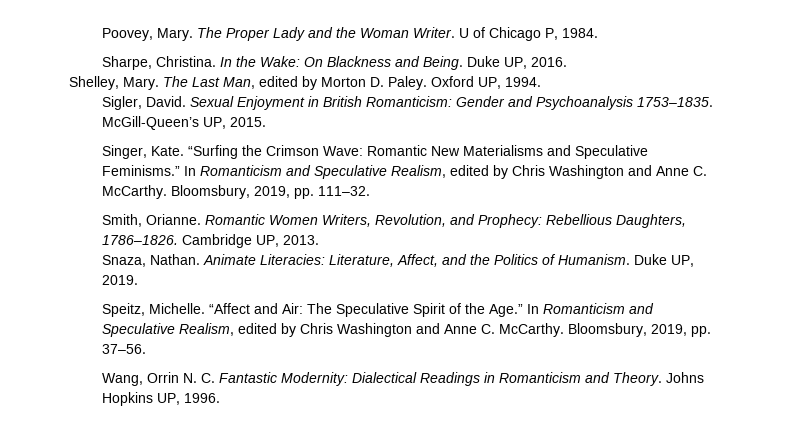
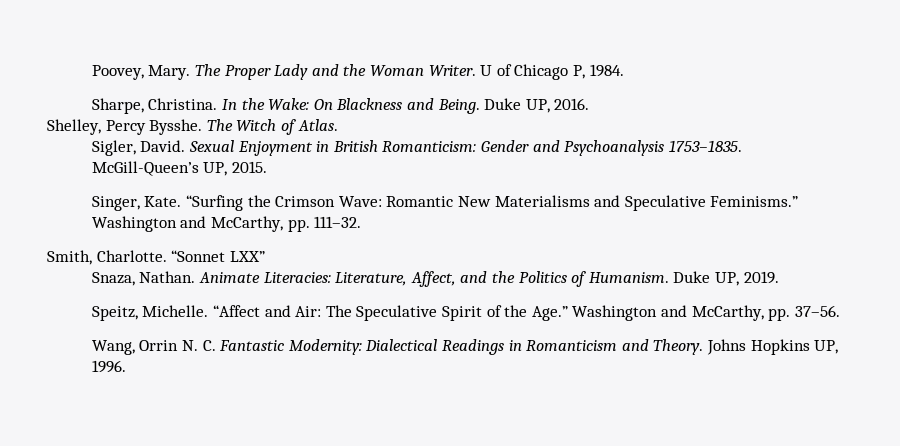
[123,76,541,90] Mary. The Last Man, edited by Morton D. Paley. Oxford UP, 1994. -> [105,119,338,135] Percy Bysshe. The Witch of Atlas.
[184,165,708,179] [102,185,371,199] [102,214,687,228] [102,234,320,248] In Romanticism and Speculative Realism, edited by Chris Washington and Anne C. McCarthy. Bloomsbury, 2019, pp. 111–32. // Smith, Orianne. Romantic Women Writers, Revolution, and Prophecy: Rebellious Daughters, 1786–1826. Cambridge UP, 2013. -> [91,216,362,232] [47,250,265,265] Washington and McCarthy, pp. 111–32. // Smith, Charlotte. “Sonnet LXX”
[527,303,655,314] [102,323,688,337] In Romanticism and Speculative Realism, edited by Chris Washington and Anne C. McCarthy. Bloomsbury, 2019, -> [572,305,764,321] Washington and McCarthy,

